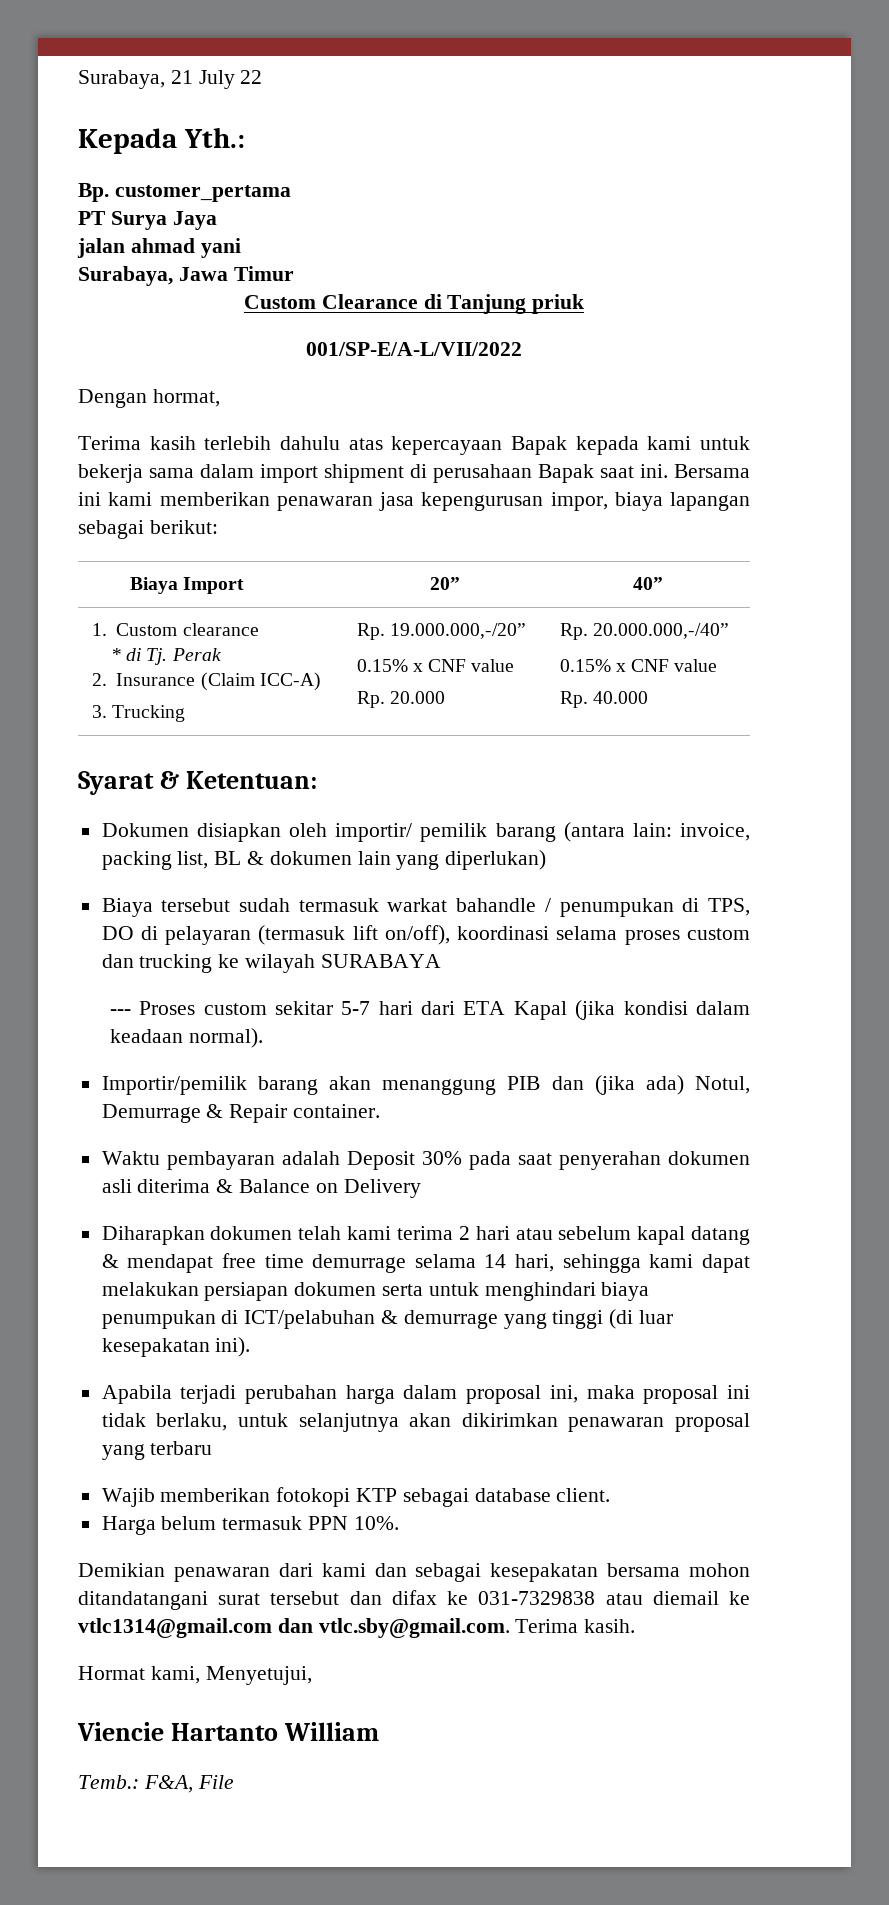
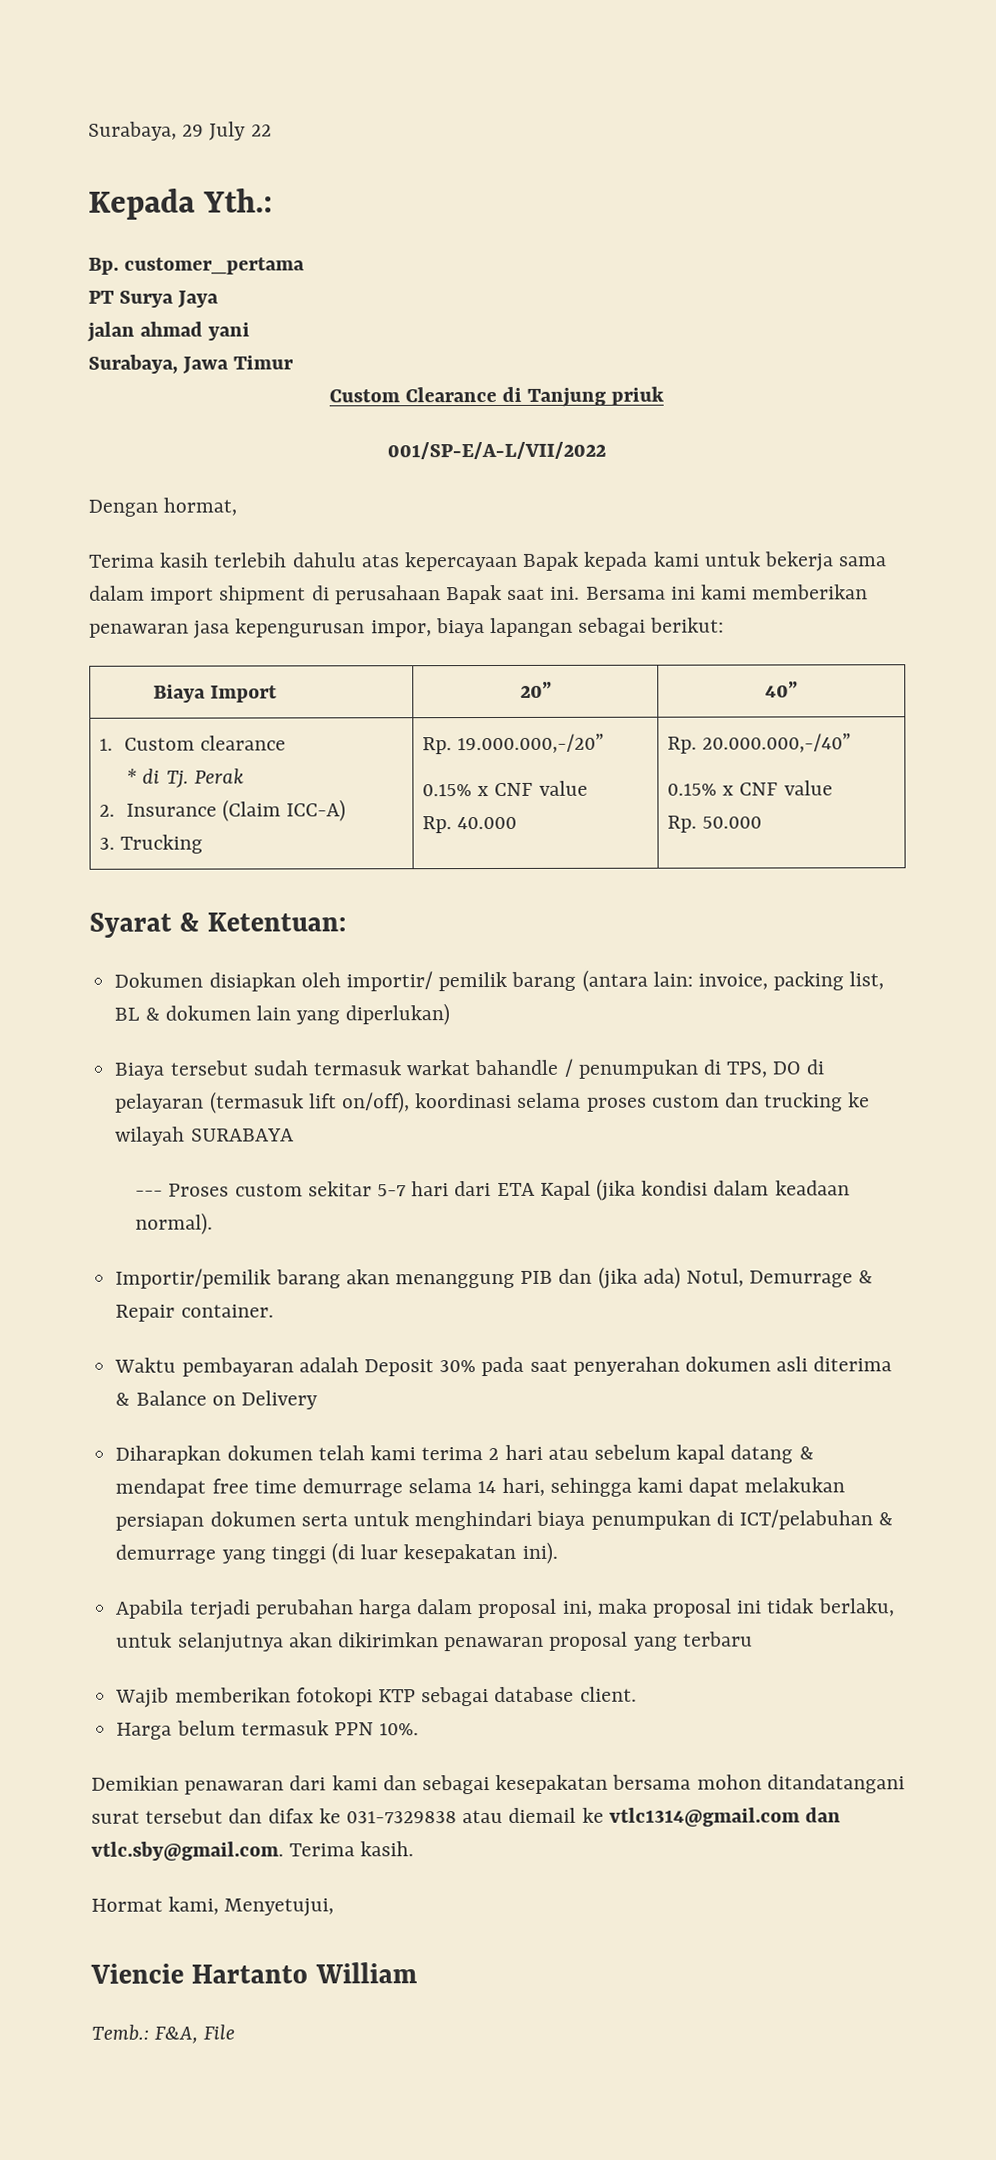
[78,70,193,89] Surabaya, 21 -> [88,121,205,141] Surabaya, 29
[389,691,445,704] 20.000 -> [457,816,518,830] 40.000
[592,691,648,704] 40.000 -> [702,816,763,829] 50.000

